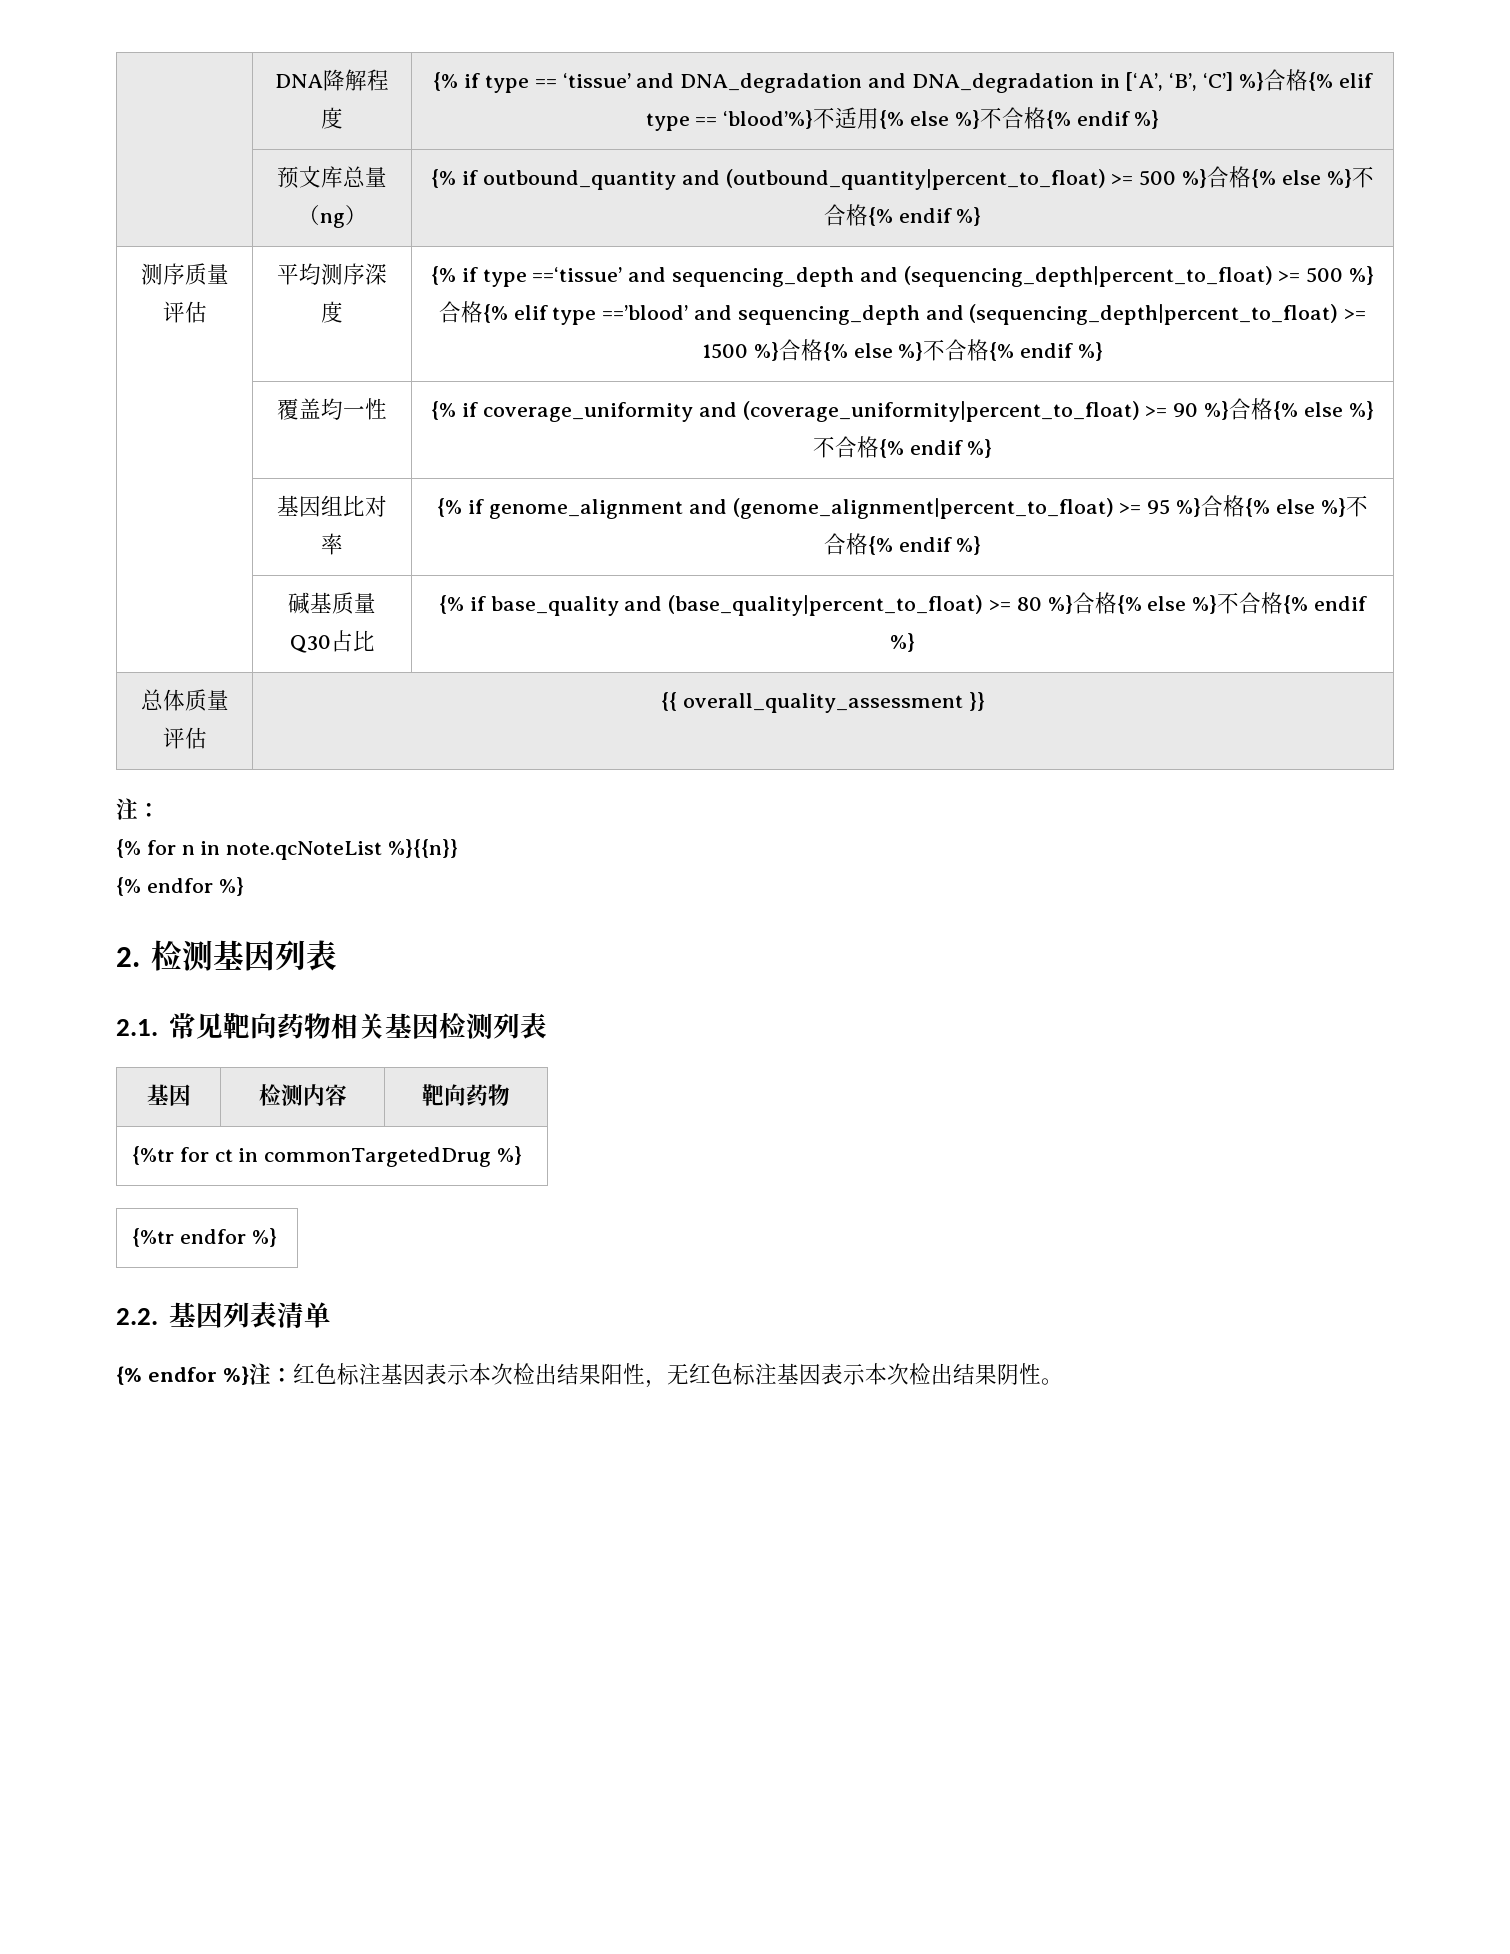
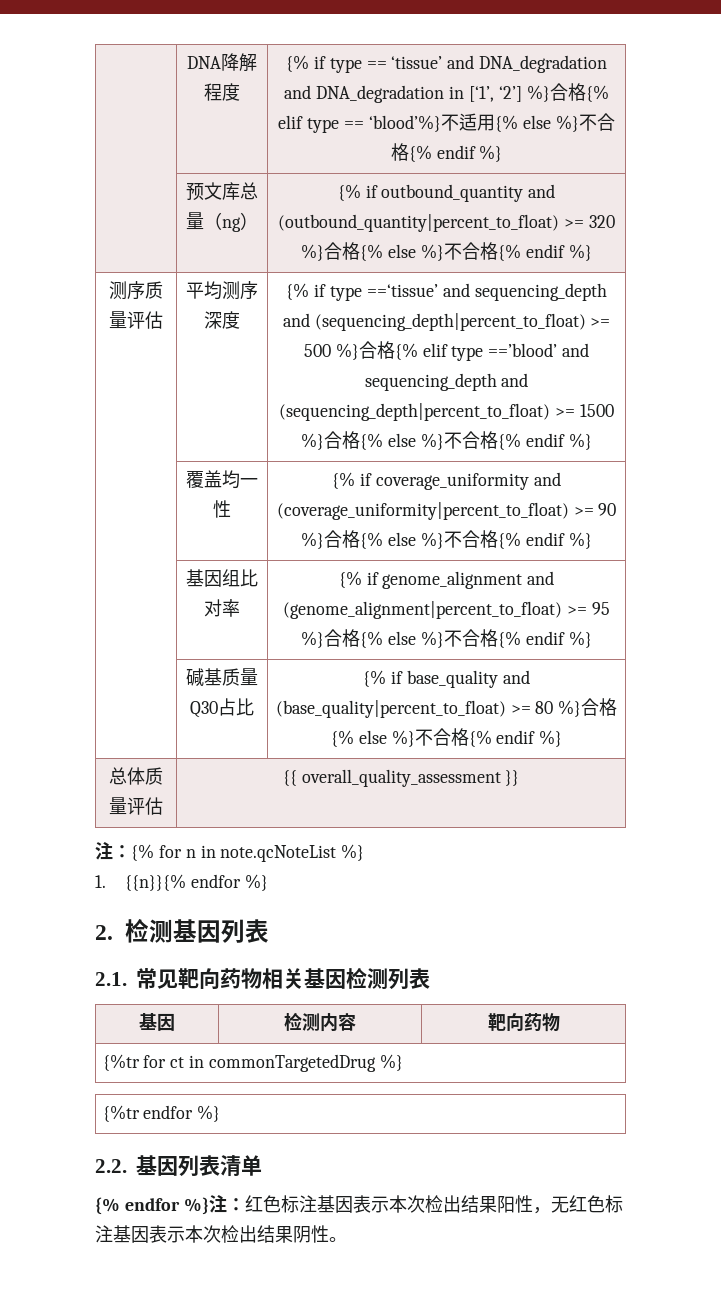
[1125,72,1233,91] [‘A’, ‘B’, ‘C’] -> [468,86,522,102] [‘1’, ‘2’]
[1139,170,1177,186] 500 -> [588,215,615,228] 320
(160, 810) // -> (131, 851) none
[388,839,459,858] [116,877,141,896] %}{{n}} // {% -> [341,844,365,861] [95,874,187,891] %} // 1. {{n}}{%

